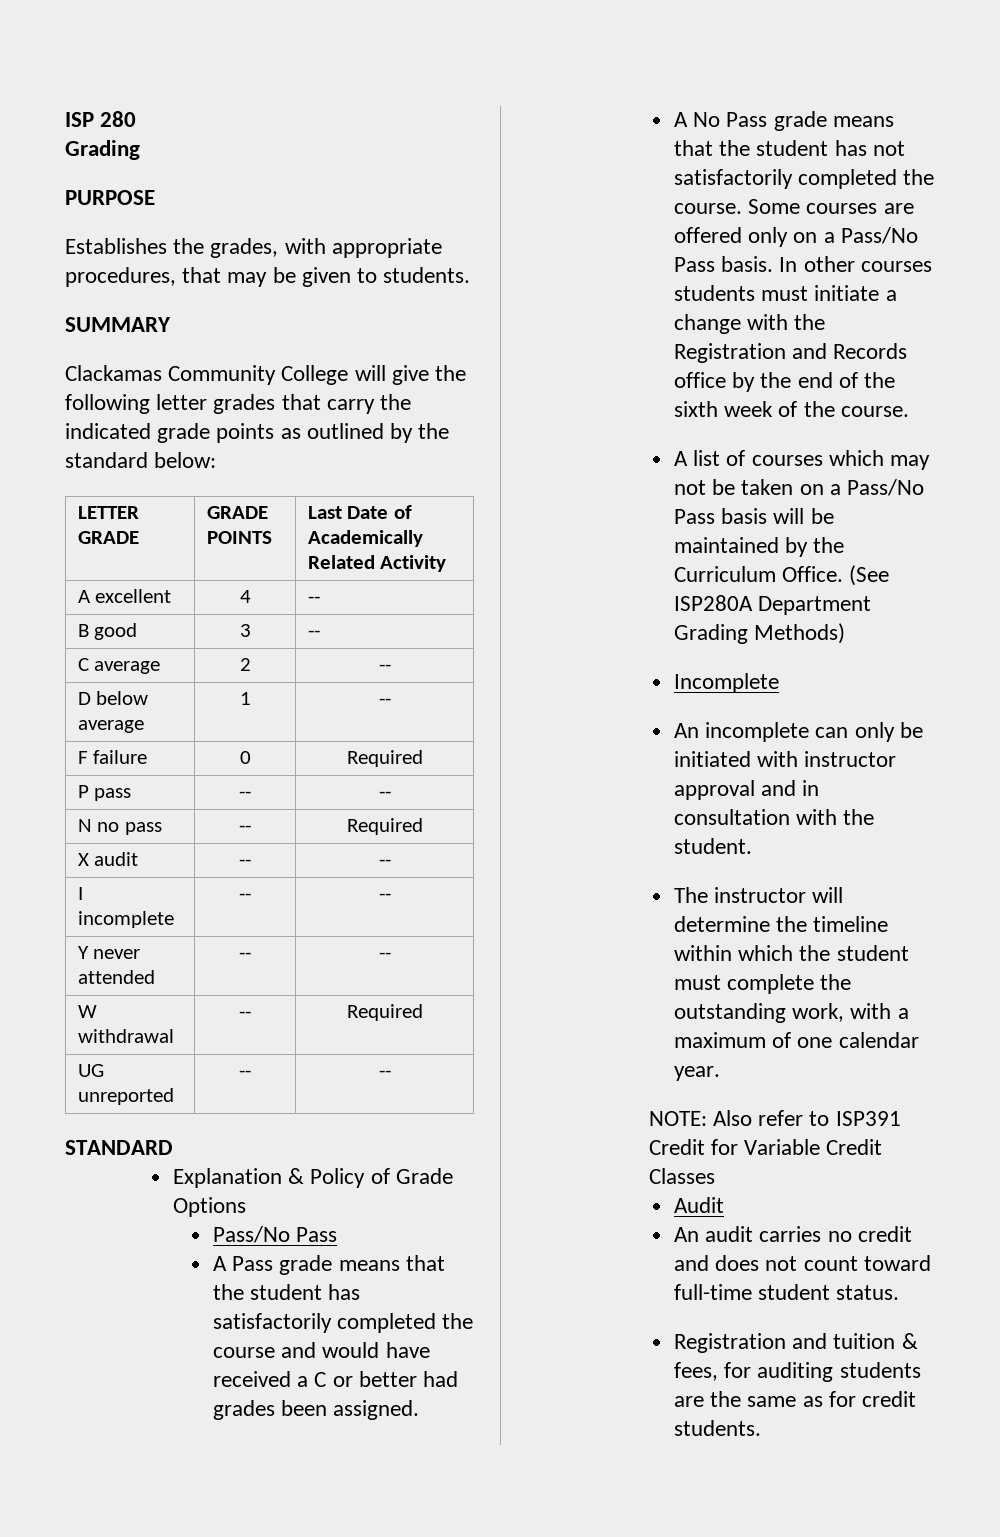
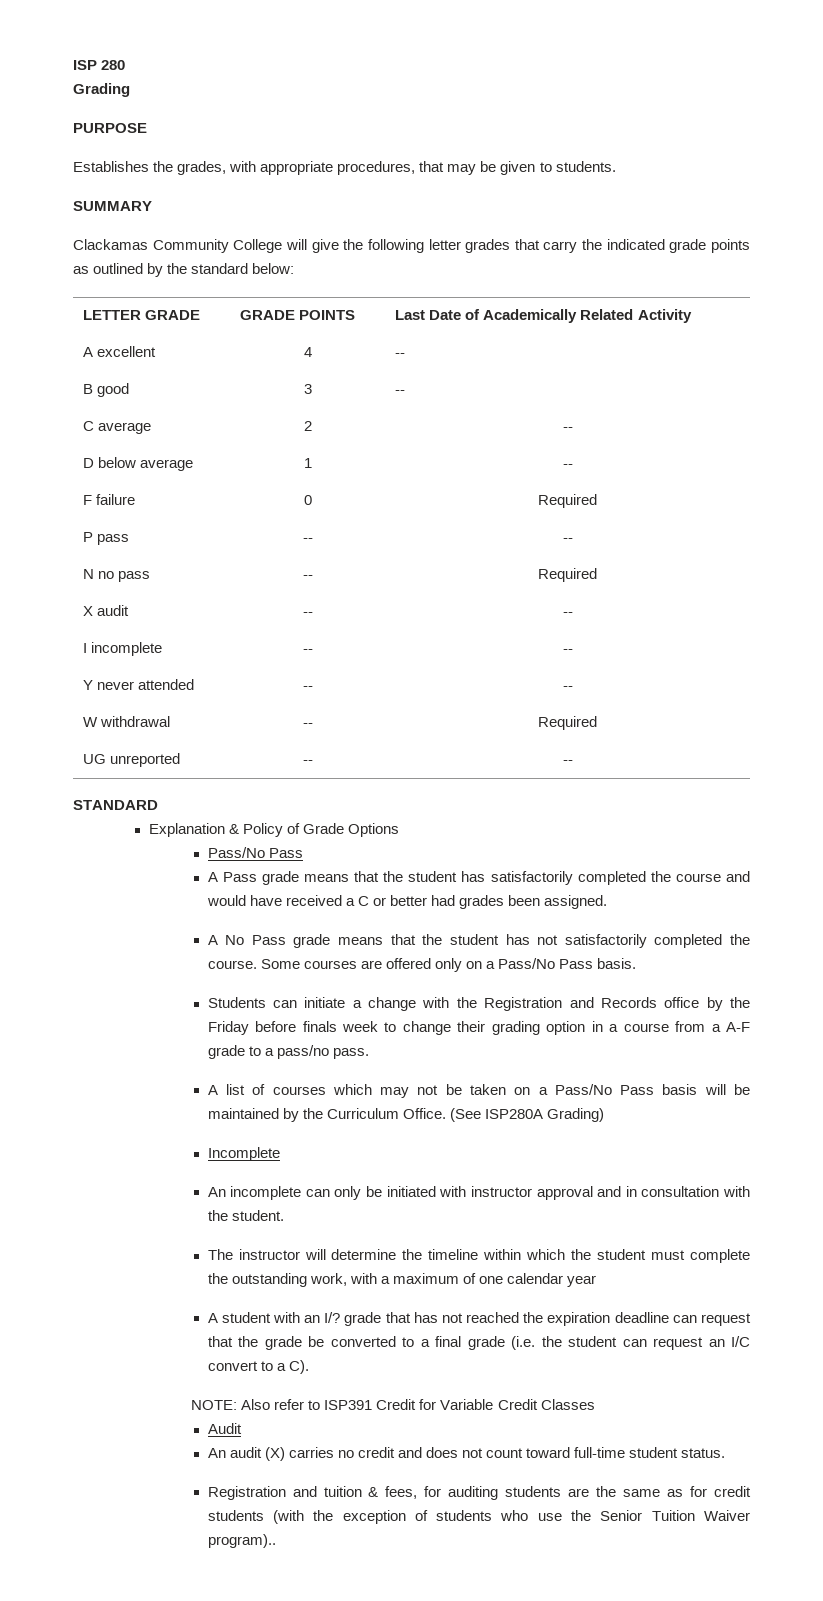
[779,256,932,272] [674,285,809,301] In other courses students must -> [207,997,297,1008] // Students can
[797,372,896,388] [674,401,909,417] end of the sixth week of the course. -> [207,1021,750,1035] [207,1045,369,1059] Friday before finals week to change their grading option in a course from a A-F grade to a pass/no pass.
[758,596,872,615] [674,623,846,644] Department Grading Methods) -> [546,1108,604,1122] Grading)
[674,1066,720,1081] year. -> [567,1275,597,1287] [207,1312,752,1326] [207,1336,750,1350] [207,1360,309,1374] year // A student with an I/? grade that has not reached the expiration deadline can request that the grade be converted to a final grade (i.e. the student can request an I/C convert to a C).
(754, 1234) none -> [264,1447,285,1461] (X)
[674,1420,761,1436] students. -> [207,1510,751,1524] [207,1534,276,1548] students (with the exception of students who use the Senior Tuition Waiver program)..

